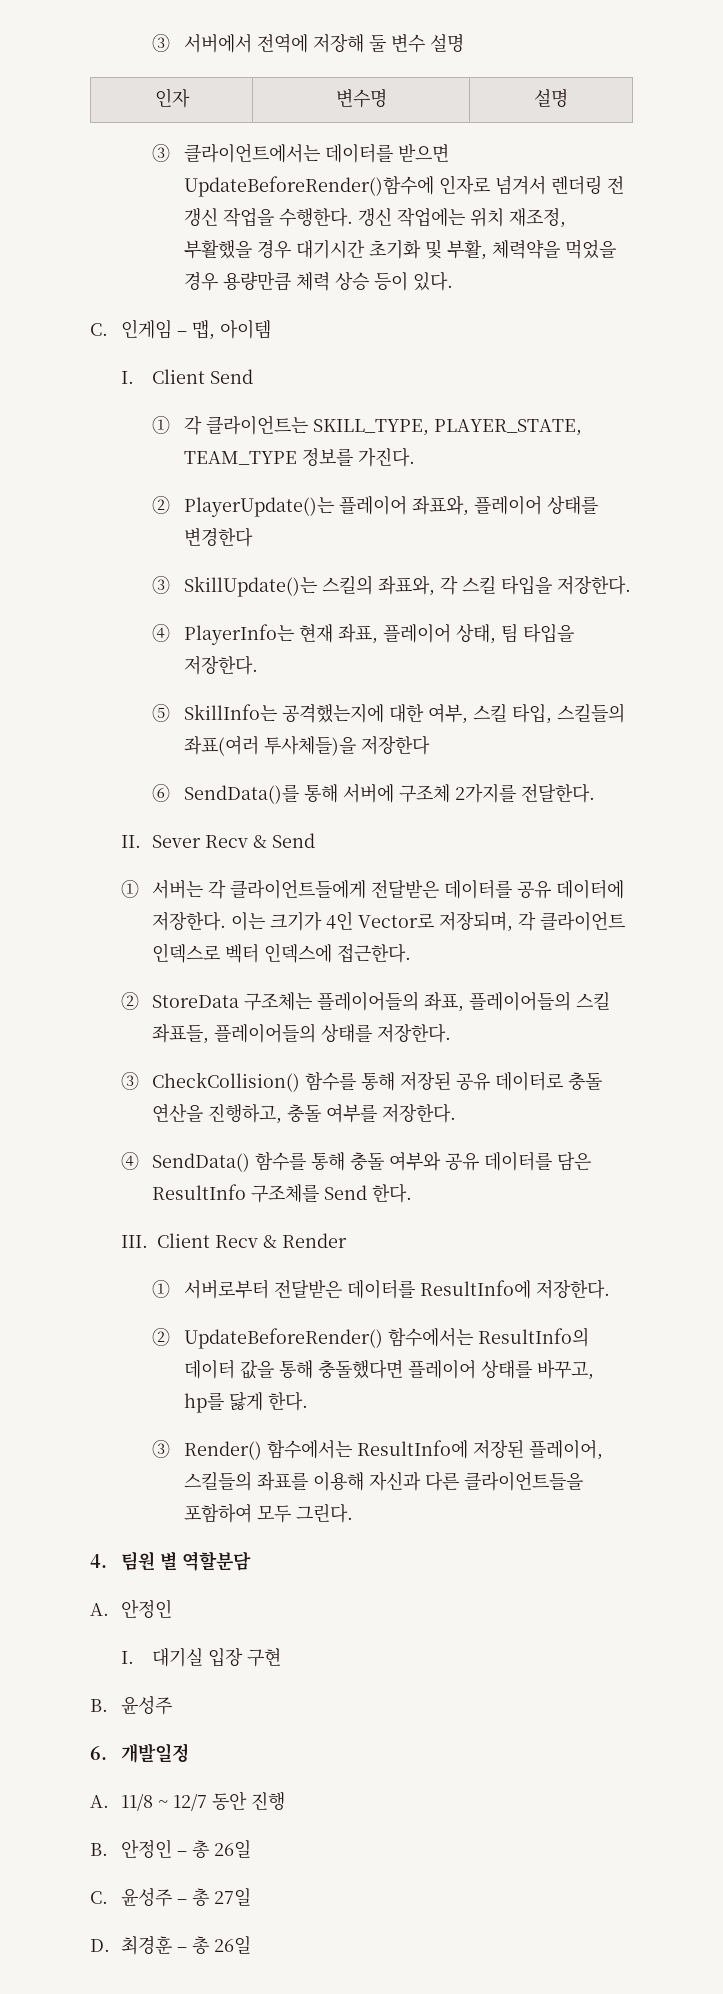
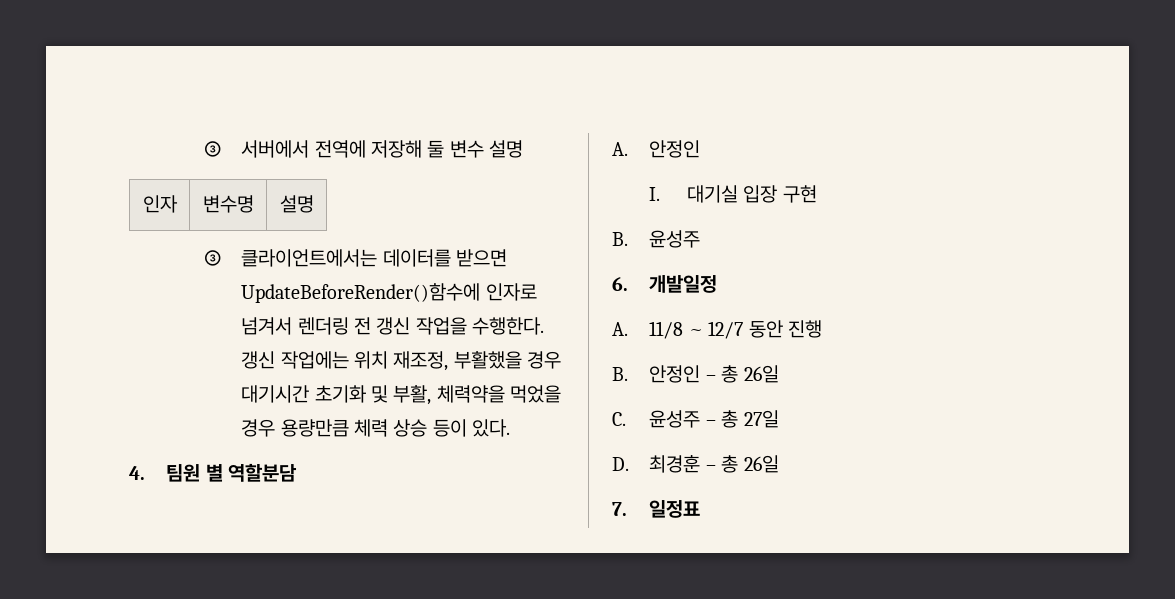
[90,319,272,340] [121,369,254,384] [152,415,582,436] [183,447,415,467] [152,495,598,517] [183,527,253,547] [152,575,631,597] [152,623,574,645] [183,655,258,675] [152,703,625,724] [183,735,430,756] [152,783,595,804] [121,833,316,848] [121,879,625,899] [152,911,626,932] [152,943,412,963] [121,991,611,1012] [152,1023,452,1044] [121,1071,603,1092] [152,1103,457,1124] [121,1151,592,1172] [152,1183,413,1203] [121,1233,348,1248] [152,1279,610,1299] [152,1327,589,1349] [183,1359,594,1380] [183,1391,308,1413] [152,1440,603,1460] [183,1471,583,1491] [183,1503,353,1523] // C. 인게임 – 맵, 아이템 // I. Client Send // ① 각 클라이언트는 SKILL_TYPE, PLAYER_STATE, TEAM_TYPE 정보를 가진다. // ② PlayerUpdate()는 플레이어 좌표와, 플레이어 상태를 변경한다 // ③ SkillUpdate()는 스킬의 좌표와, 각 스킬 타입을 저장한다. // ④ PlayerInfo는 현재 좌표, 플레이어 상태, 팀 타입을 저장한다. // ⑤ SkillInfo는 공격했는지에 대한 여부, 스킬 타입, 스킬들의 좌표(여러 투사체들)을 저장한다 // ⑥ SendData()를 통해 서버에 구조체 2가지를 전달한다. // II. Sever Recv & Send // ① 서버는 각 클라이언트들에게 전달받은 데이터를 공유 데이터에 저장한다. 이는 크기가 4인 Vector로 저장되며, 각 클라이언트 인덱스로 벡터 인덱스에 접근한다. // ② StoreData 구조체는 플레이어들의 좌표, 플레이어들의 스킬 좌표들, 플레이어들의 상태를 저장한다. // ③ CheckCollision() 함수를 통해 저장된 공유 데이터로 충돌 연산을 진행하고, 충돌 여부를 저장한다. // ④ SendData() 함수를 통해 충돌 여부와 공유 데이터를 담은 ResultInfo 구조체를 Send 한다. // III. Client Recv & Render // ① 서버로부터 전달받은 데이터를 ResultInfo에 저장한다. // ② UpdateBeforeRender() 함수에서는 ResultInfo의 데이터 값을 통해 충돌했다면 플레이어 상태를 바꾸고, hp를 닳게 한다. // ③ Render() 함수에서는 ResultInfo에 저장된 플레이어, 스킬들의 좌표를 이용해 자신과 다른 클라이언트들을 포함하여 모두 그린다. -> (511, 428) none
(252, 1945) none -> [612,500,701,518] // 7. 일정표

